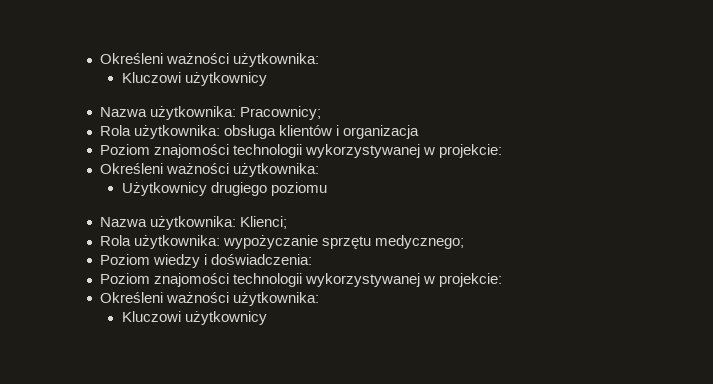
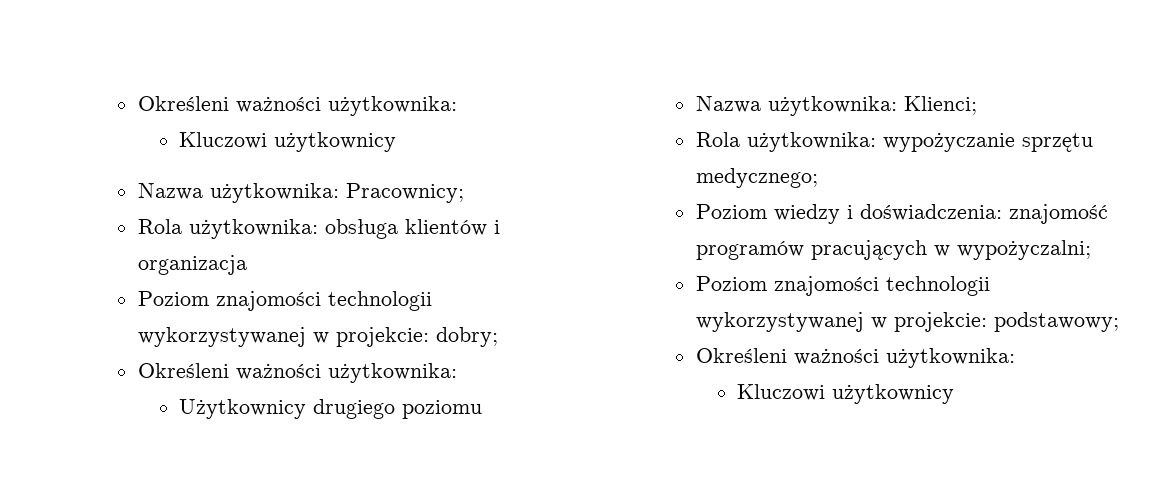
(503, 151) none -> [435,327,498,347] dobry;
[100,273,503,287] // Poziom znajomości technologii wykorzystywanej w projekcie: -> [1008,204,1108,224] [695,240,1091,260] [695,276,990,296] [695,312,1119,332] znajomość programów pracujących w wypożyczalni; // Poziom znajomości technologii wykorzystywanej w projekcie: podstawowy;

